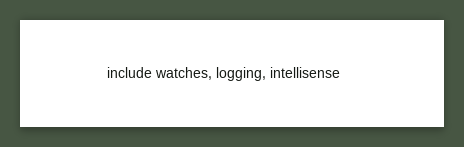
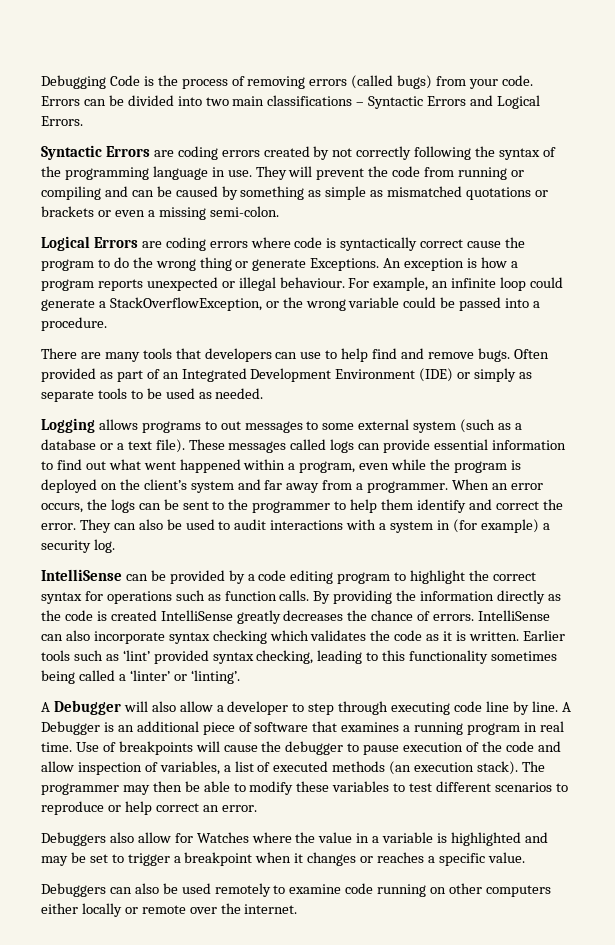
[106,67,340,81] include watches, logging, intellisense -> [41,75,533,89] [41,95,540,109] [41,116,83,126] [41,145,556,160] [41,166,524,180] [41,186,548,200] [41,206,279,220] [41,236,526,251] [41,257,518,271] [41,277,564,291] [41,297,541,311] [41,317,107,331] [41,348,549,362] [41,368,533,382] [41,388,264,402] [41,418,522,433] [41,439,566,453] [41,459,521,473] [41,479,543,493] [41,499,563,513] [41,519,550,533] [41,539,115,553] [41,569,536,584] [41,590,561,604] [41,610,551,624] [41,630,565,644] [41,650,558,664] [41,670,240,684] [41,700,571,715] [41,721,564,735] [41,741,561,755] [41,761,545,775] [41,781,568,795] [41,801,257,815] [41,832,548,846] [41,852,525,866] [41,883,551,897] [41,903,298,917] Debugging Code is the process of removing errors (called bugs) from your code. Errors can be divided into two main classifications – Syntactic Errors and Logical Errors. // Syntactic Errors are coding errors created by not correctly following the syntax of the programming language in use. They will prevent the code from running or compiling and can be caused by something as simple as mismatched quotations or brackets or even a missing semi-colon. // Logical Errors are coding errors where code is syntactically correct cause the program to do the wrong thing or generate Exceptions. An exception is how a program reports unexpected or illegal behaviour. For example, an infinite loop could generate a StackOverflowException, or the wrong variable could be passed into a procedure. // There are many tools that developers can use to help find and remove bugs. Often provided as part of an Integrated Development Environment (IDE) or simply as separate tools to be used as needed. // Logging allows programs to out messages to some external system (such as a database or a text file). These messages called logs can provide essential information to find out what went happened within a program, even while the program is deployed on the client’s system and far away from a programmer. When an error occurs, the logs can be sent to the programmer to help them identify and correct the error. They can also be used to audit interactions with a system in (for example) a security log. // IntelliSense can be provided by a code editing program to highlight the correct syntax for operations such as function calls. By providing the information directly as the code is created IntelliSense greatly decreases the chance of errors. IntelliSense can also incorporate syntax checking which validates the code as it is written. Earlier tools such as ‘lint’ provided syntax checking, leading to this functionality sometimes being called a ‘linter’ or ‘linting’. // A Debugger will also allow a developer to step through executing code line by line. A Debugger is an additional piece of software that examines a running program in real time. Use of breakpoints will cause the debugger to pause execution of the code and allow inspection of variables, a list of executed methods (an execution stack). The programmer may then be able to modify these variables to test different scenarios to reproduce or help correct an error. // Debuggers also allow for Watches where the value in a variable is highlighted and may be set to trigger a breakpoint when it changes or reaches a specific value. // Debuggers can also be used remotely to examine code running on other computers either locally or remote over the internet.

